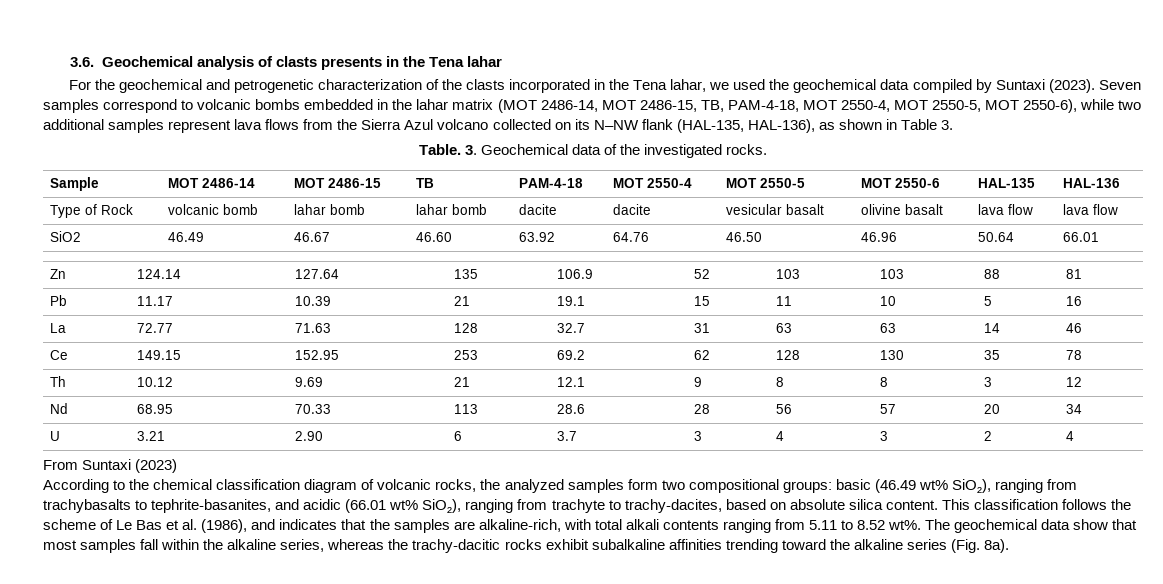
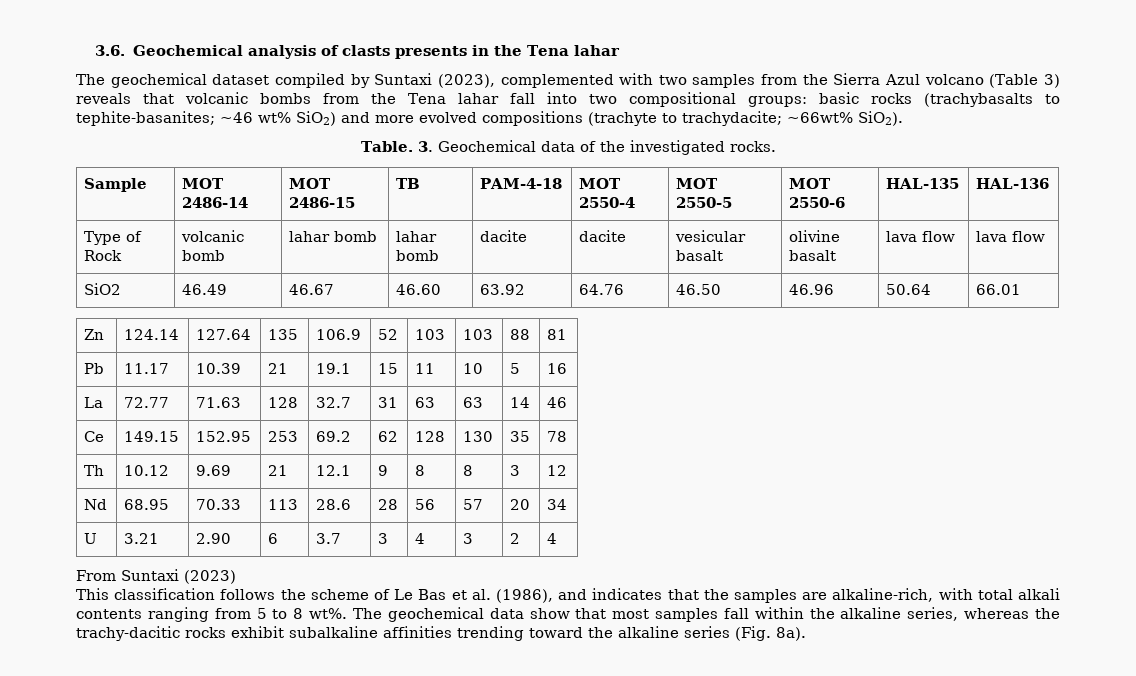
[68,79,1141,93] [43,99,1142,113] [43,119,300,133] For the geochemical and petrogenetic characterization of the clasts incorporated in the Tena lahar, we used the geochemical data compiled by Suntaxi (2023). Seven samples correspond to volcanic bombs embedded in the lahar matrix (MOT 2486-14, MOT 2486-15, TB, PAM-4-18, MOT 2550-4, MOT 2550-5, MOT 2550-6), while two additional samples represent lava flows -> [76,73,756,88] The geochemical dataset compiled by Suntaxi (2023), complemented with two samples
[492,119,954,133] collected on its N–NW flank (HAL-135, HAL-136), as shown in Table 3. -> [989,74,1060,88] [76,92,1060,107] [76,111,903,126] (Table 3) reveals that volcanic bombs from the Tena lahar fall into two compositional groups: basic rocks (trachybasalts to tephite-basanites; ~46 wt% SiO2) and more evolved compositions (trachyte to trachydacite; ~66wt% SiO2).
[43,479,1078,493] [43,499,938,513] According to the chemical classification diagram of volcanic rocks, the analyzed samples form two compositional groups: basic (46.49 wt% SiO₂), ranging from trachybasalts to tephrite-basanites, and acidic (66.01 wt% SiO₂), ranging from trachyte to trachy-dacites, based on absolute silica content. -> (236, 577) none
[808,520,886,530] 5.11 to 8.52 -> [256,608,304,619] 5 to 8

